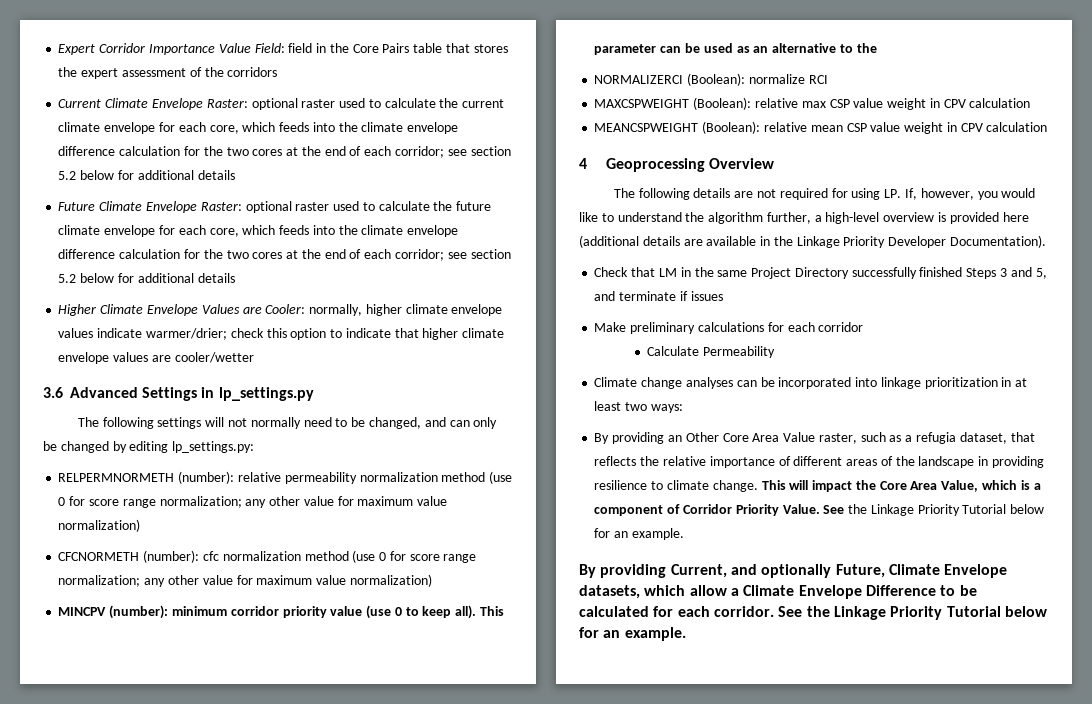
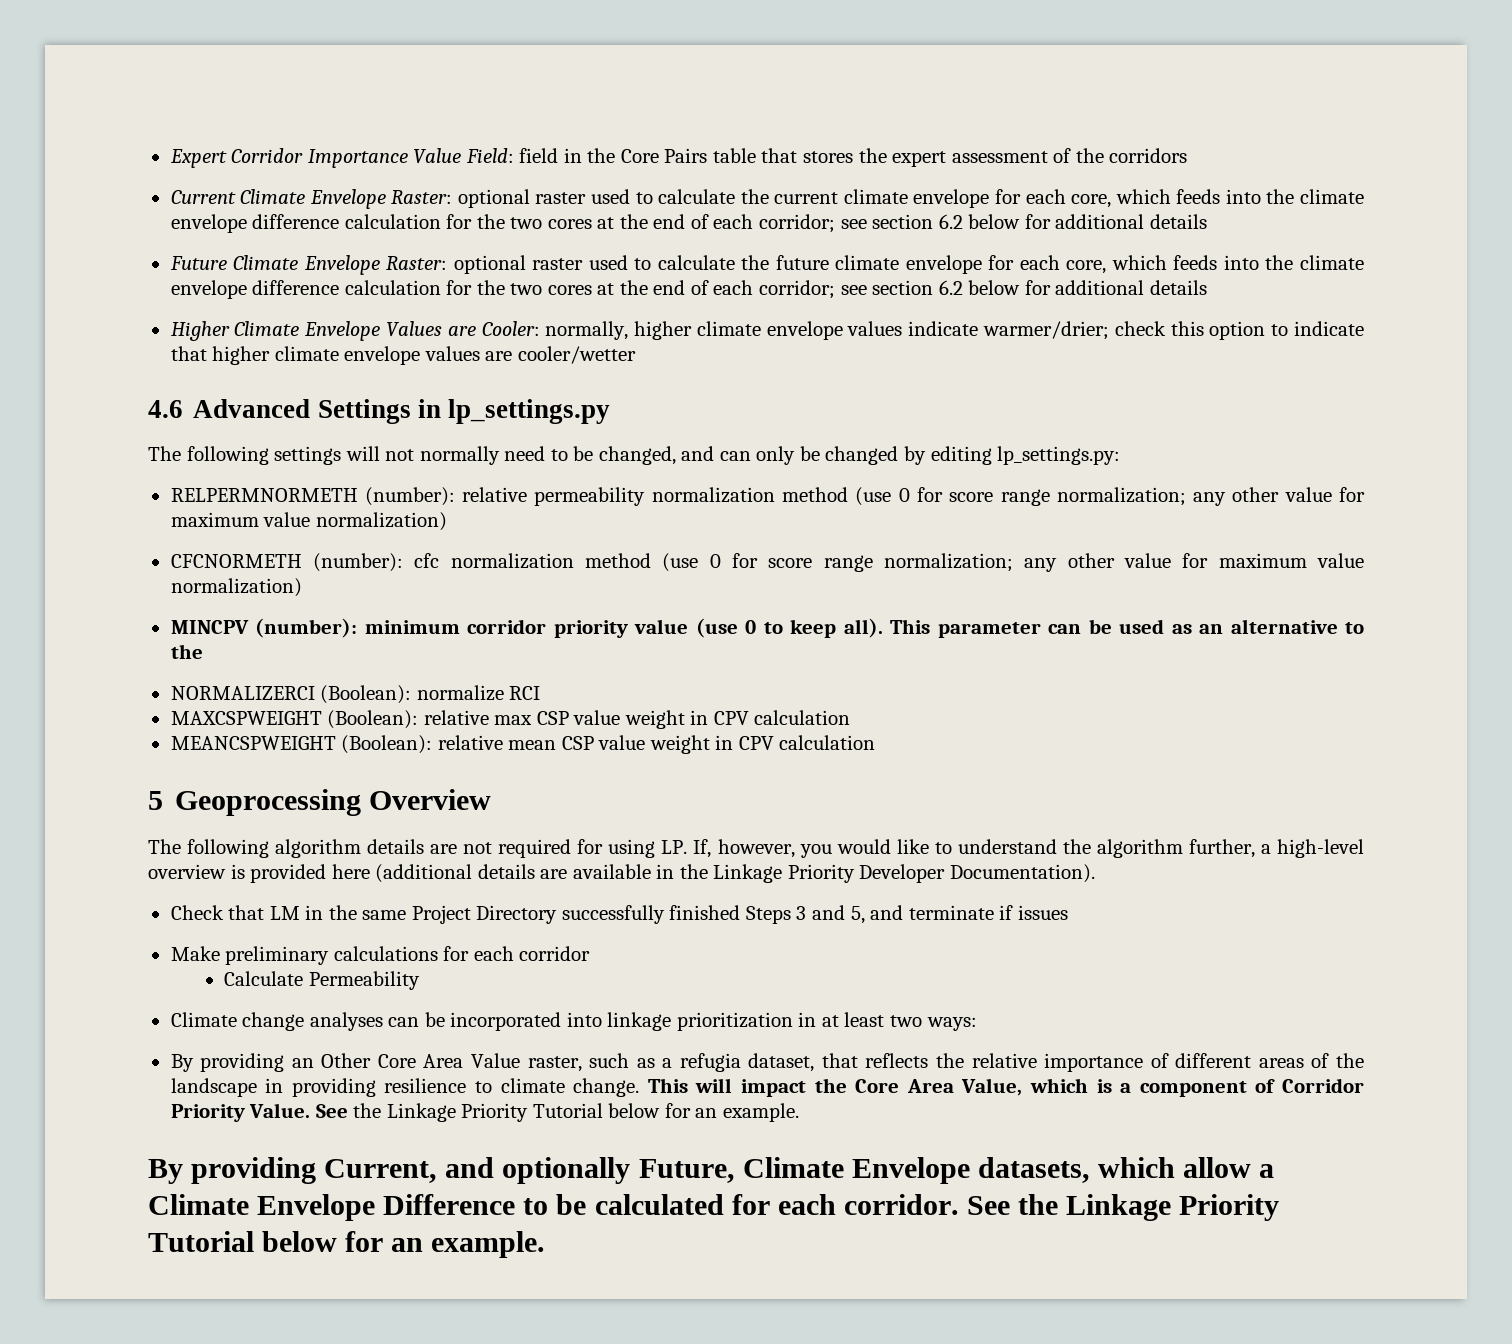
[58,171,77,180] 5.2 -> [938,214,963,229] 6.2
[58,274,77,283] 5.2 -> [938,280,963,295] 6.2
[43,387,63,398] 3.6 -> [148,400,183,418] 4.6
[579,158,587,169] 4 -> [148,791,163,810] 5
(690, 194) none -> [275,839,362,858] algorithm

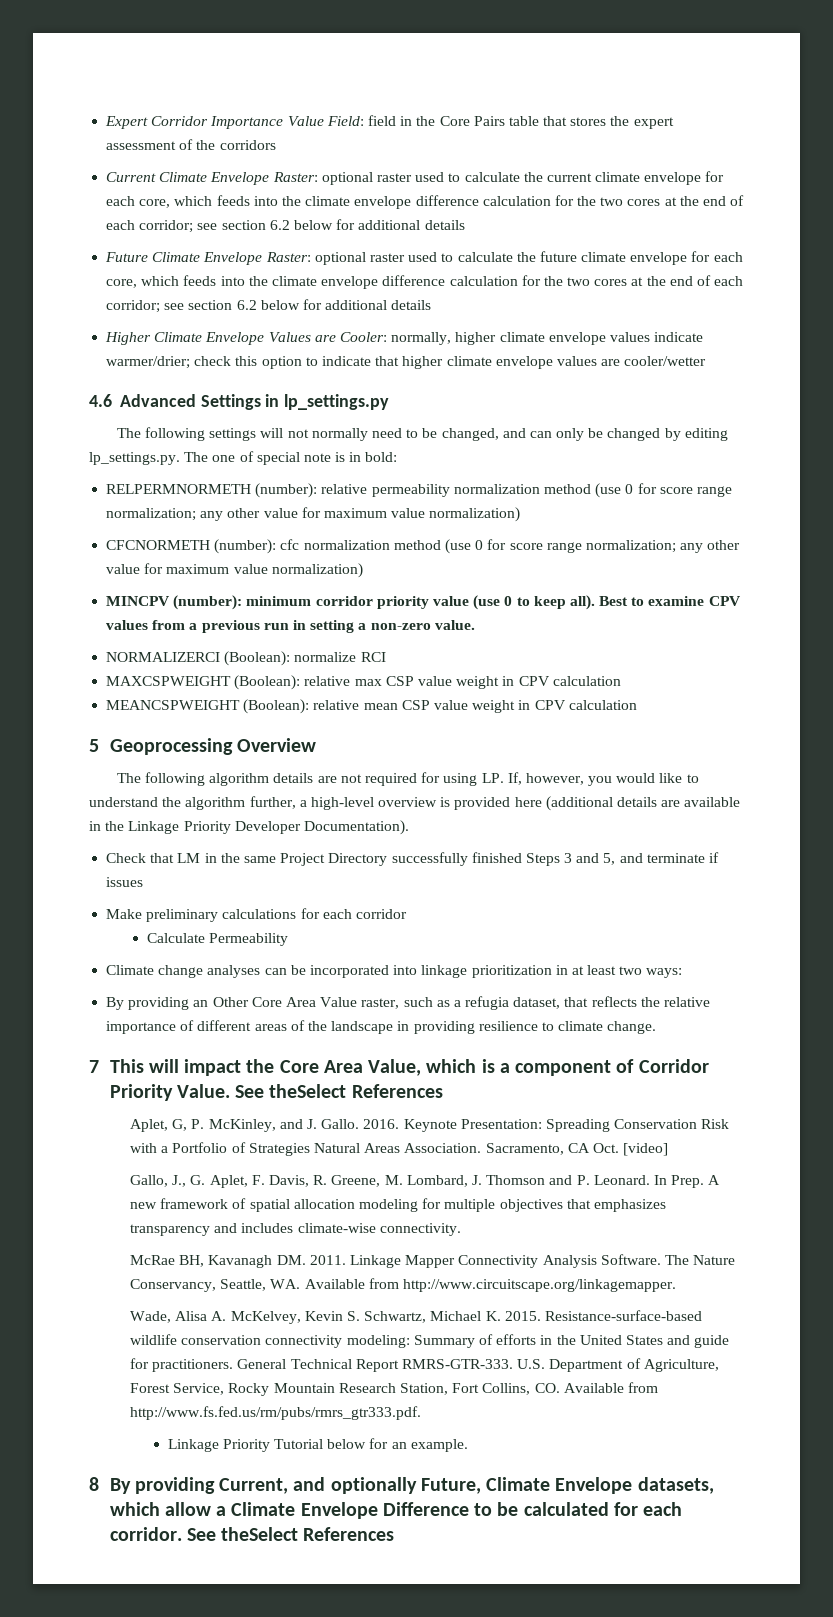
[997,446,1121,465] lp_settings.py: -> [89,451,398,465] lp_settings.py. The one of special note is in bold:
[890,619,1365,638] [170,644,203,659] This parameter can be used as an alternative to the -> [599,596,741,606] [106,620,475,633] Best to examine CPV values from a previous run in setting a non-zero value.
(640, 1087) none -> [89,1060,99,1073] // 7
[353,1103,382,1118] the -> [269,1084,443,1098] [130,1119,730,1132] [130,1142,669,1156] [130,1175,721,1188] [130,1198,666,1212] [130,1223,461,1236] [130,1254,736,1268] [130,1278,677,1292] [130,1310,702,1324] [130,1334,730,1348] [130,1358,719,1372] [130,1382,658,1396] [130,1406,422,1420] theSelect References // Aplet, G, P. McKinley, and J. Gallo. 2016. Keynote Presentation: Spreading Conservation Risk with a Portfolio of Strategies Natural Areas Association. Sacramento, CA Oct. [video] // Gallo, J., G. Aplet, F. Davis, R. Greene, M. Lombard, J. Thomson and P. Leonard. In Prep. A new framework of spatial allocation modeling for multiple objectives that emphasizes transparency and includes climate-wise connectivity. // McRae BH, Kavanagh DM. 2011. Linkage Mapper Connectivity Analysis Software. The Nature Conservancy, Seattle, WA. Available from http://www.circuitscape.org/linkagemapper. // Wade, Alisa A. McKelvey, Kevin S. Schwartz, Michael K. 2015. Resistance-surface-based wildlife conservation connectivity modeling: Summary of efforts in the United States and guide for practitioners. General Technical Report RMRS-GTR-333. U.S. Department of Agriculture, Forest Service, Rocky Mountain Research Station, Fort Collins, CO. Available from http://www.fs.fed.us/rm/pubs/rmrs_gtr333.pdf. //
(799, 1112) none -> [89,1477,99,1491] 8
[1018,1194,1280,1221] [148,1231,546,1258] the Linkage Priority Tutorial below for an example. -> [221,1527,395,1541] theSelect References

